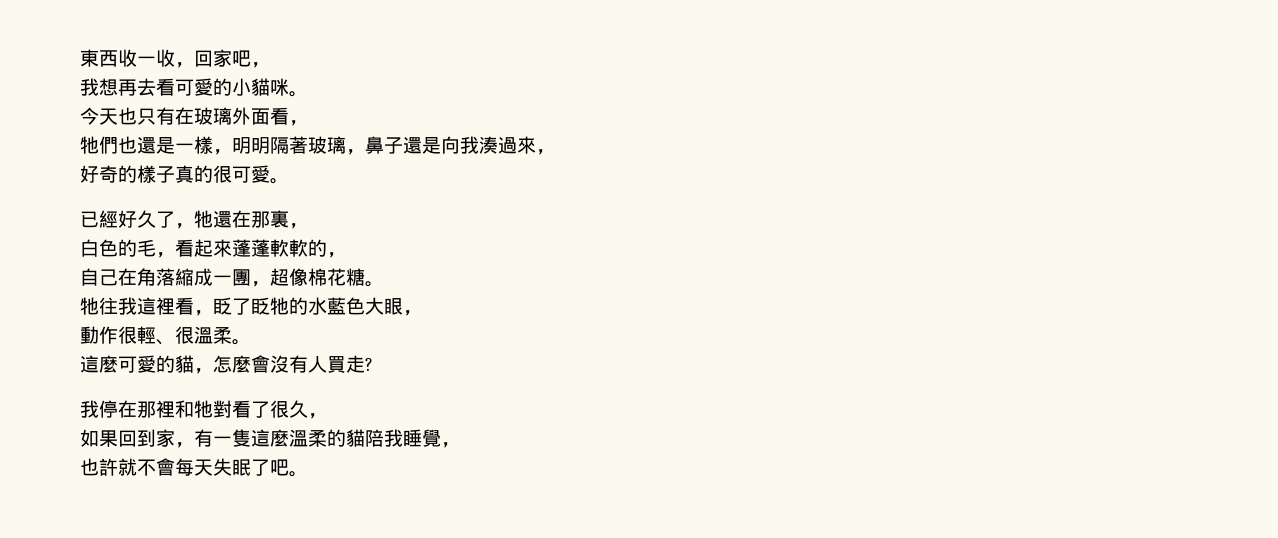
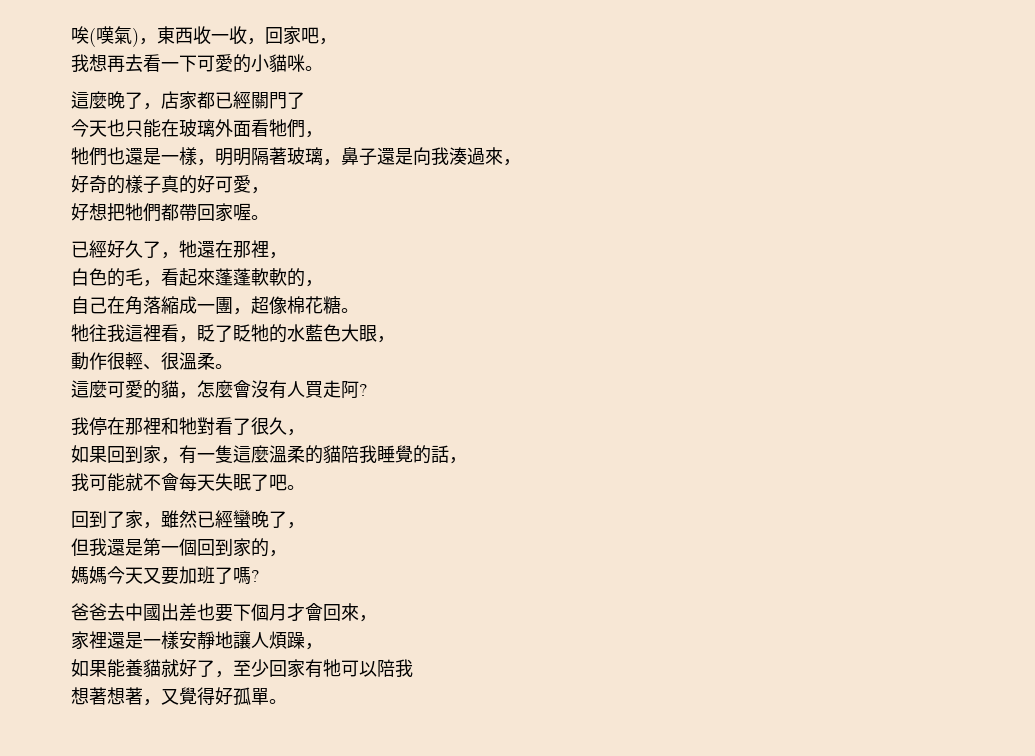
(80, 58) none -> [71,26,157,47] 唉(嘆氣)，
(175, 87) none -> [161,55,197,72] 一下
(308, 94) none -> [71,91,305,110] // 這麼晚了，店家都已經關門了
[156,107,175,125] 有 -> [143,119,161,138] 能
(289, 116) none -> [269,119,305,138] 牠們
[213,165,270,183] 很可愛 -> [197,175,269,194] [71,203,251,222] 好可愛， // 好想把牠們都帶回家喔
[270,210,289,228] 裏 -> [251,240,269,258] 裡
(365, 364) none -> [341,380,359,399] 阿
[441,442,460,448] [80,458,118,476] ， // 也許 -> [413,445,467,464] [71,473,125,492] 的話， // 我可能
(308, 474) none -> [71,510,305,529] [71,538,287,557] [71,566,260,585] [71,603,377,622] [71,631,323,650] [71,659,413,678] [71,687,287,706] // 回到了家，雖然已經蠻晚了， // 但我還是第一個回到家的， // 媽媽今天又要加班了嗎? // 爸爸去中國出差也要下個月才會回來， // 家裡還是一樣安靜地讓人煩躁， // 如果能養貓就好了，至少回家有牠可以陪我 // 想著想著，又覺得好孤單。

